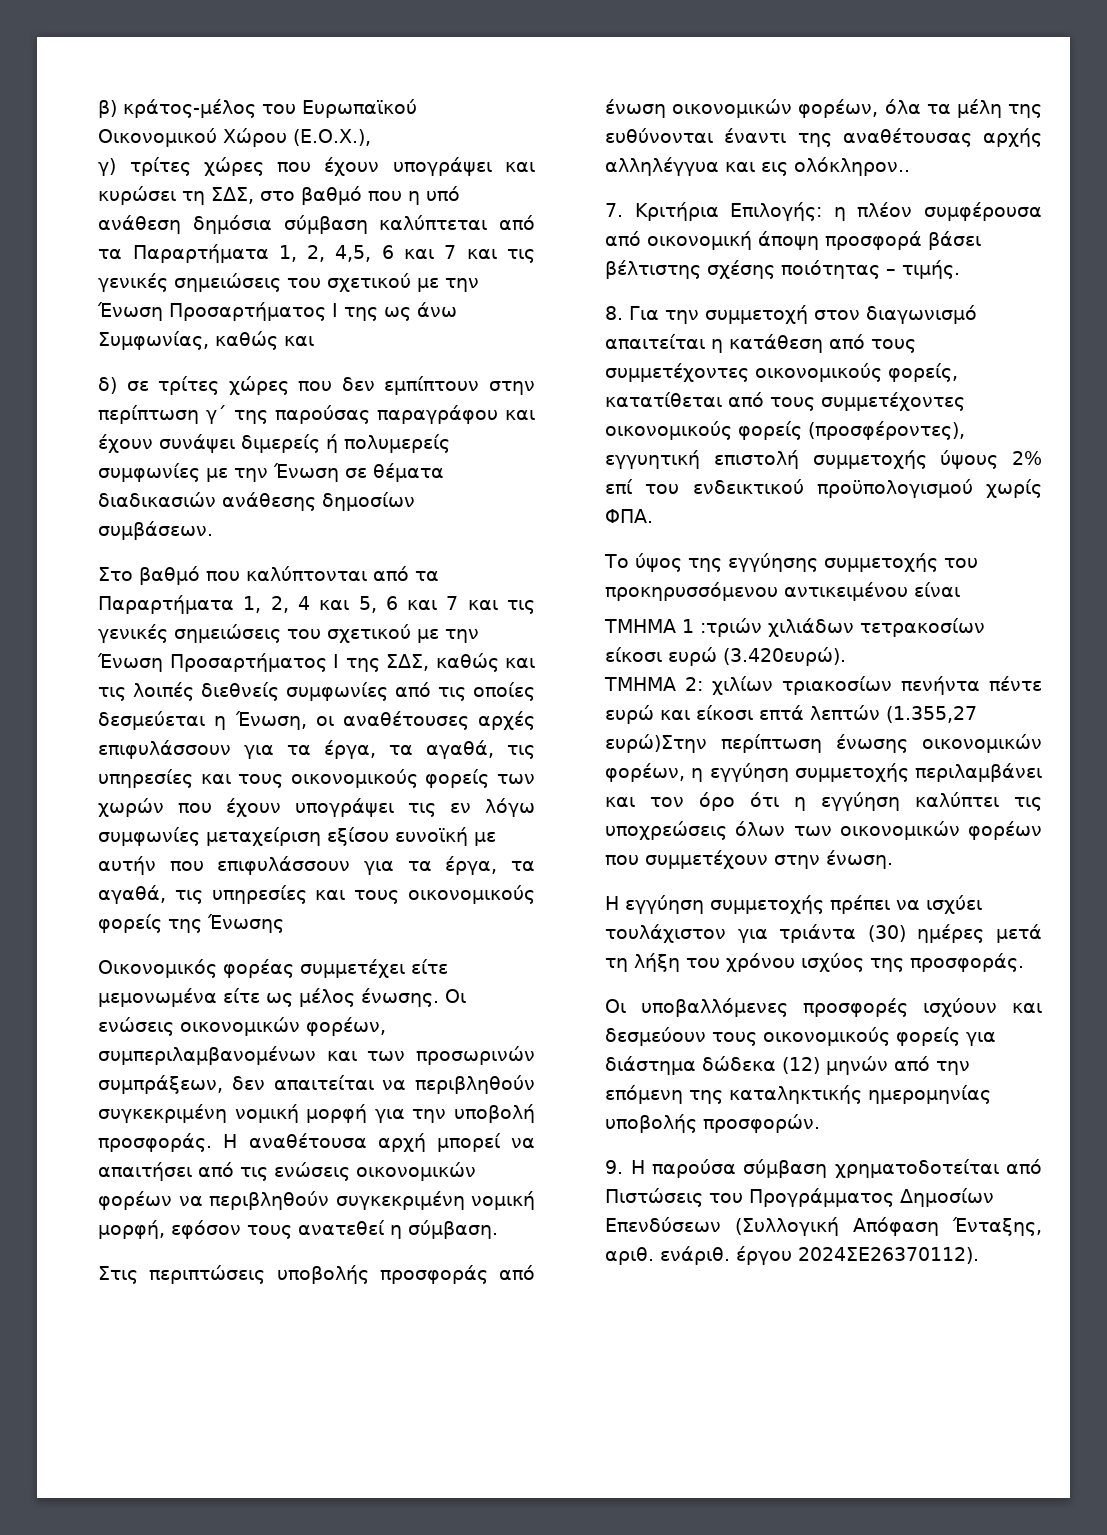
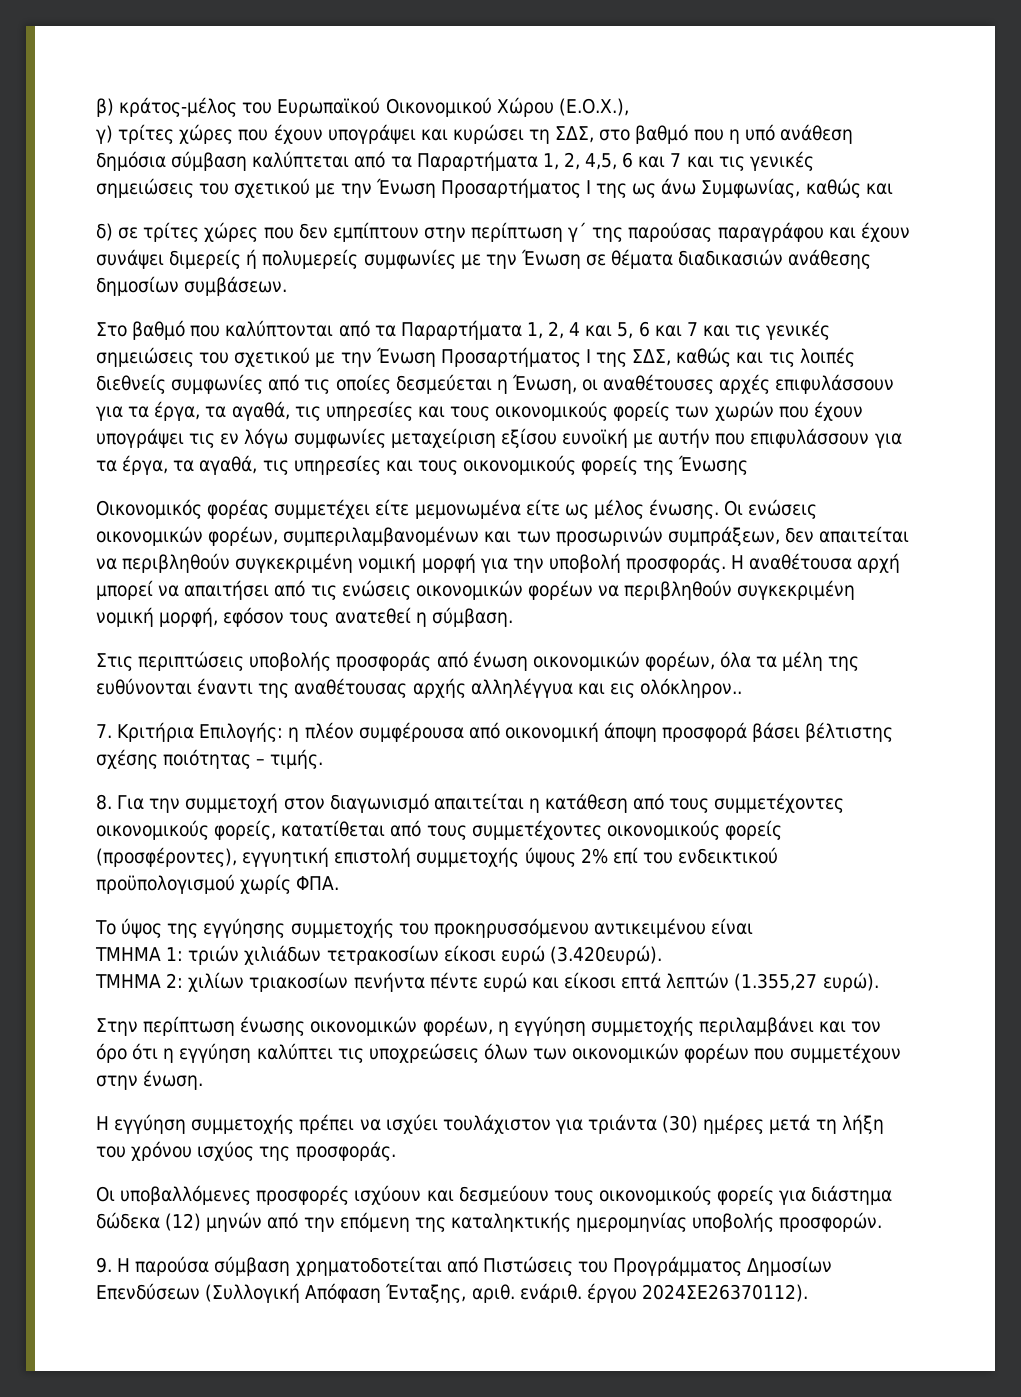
[682,618,763,637] 1 :τριών -> [166,945,240,965] 1: τριών
[605,734,708,753] ευρώ)Στην -> [822,972,879,992] [95,1018,138,1036] ευρώ). // Στην

